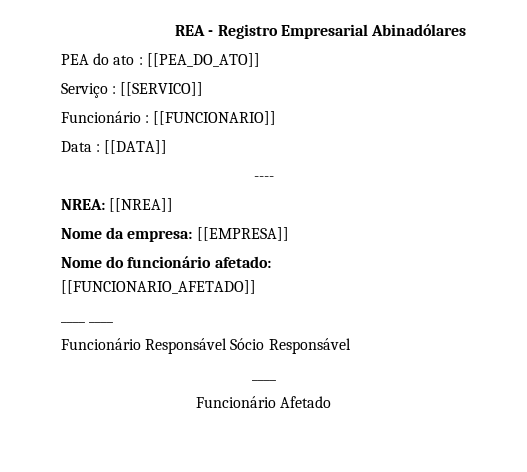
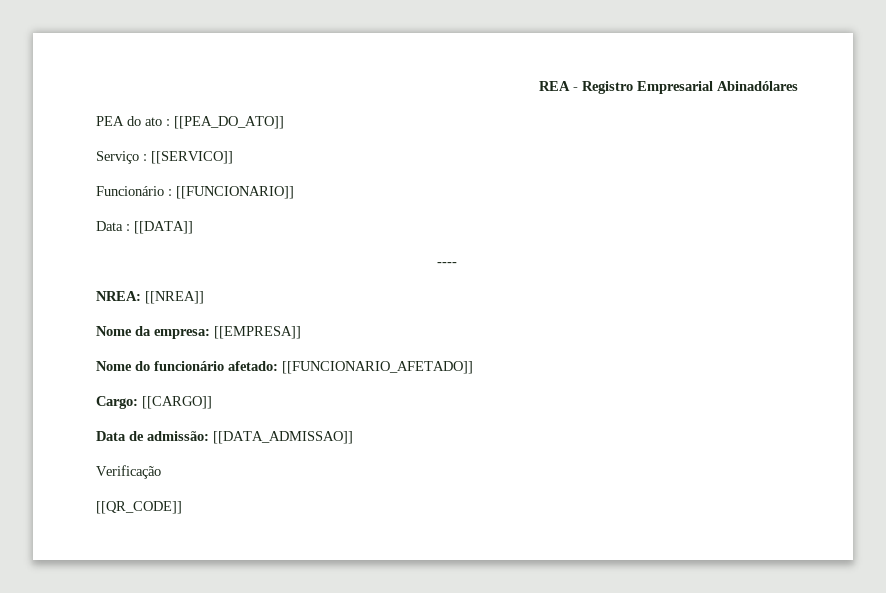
[61,321,114,323] [61,338,351,354] [251,379,276,381] [195,396,332,408] ____ ____ // Funcionário Responsável Sócio Responsável // ____ // Funcionário Afetado -> [96,396,212,409] [96,431,353,444] [96,465,161,479] [96,501,182,514] Cargo: [[CARGO]] // Data de admissão: [[DATA_ADMISSAO]] // Verificação // [[QR_CODE]]

